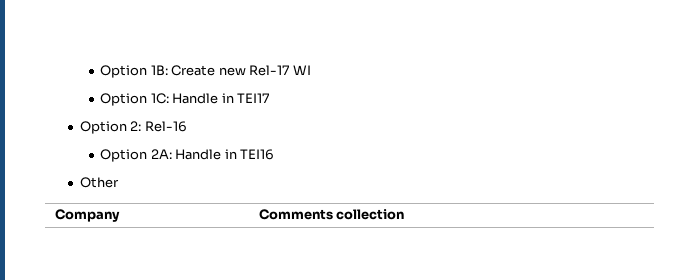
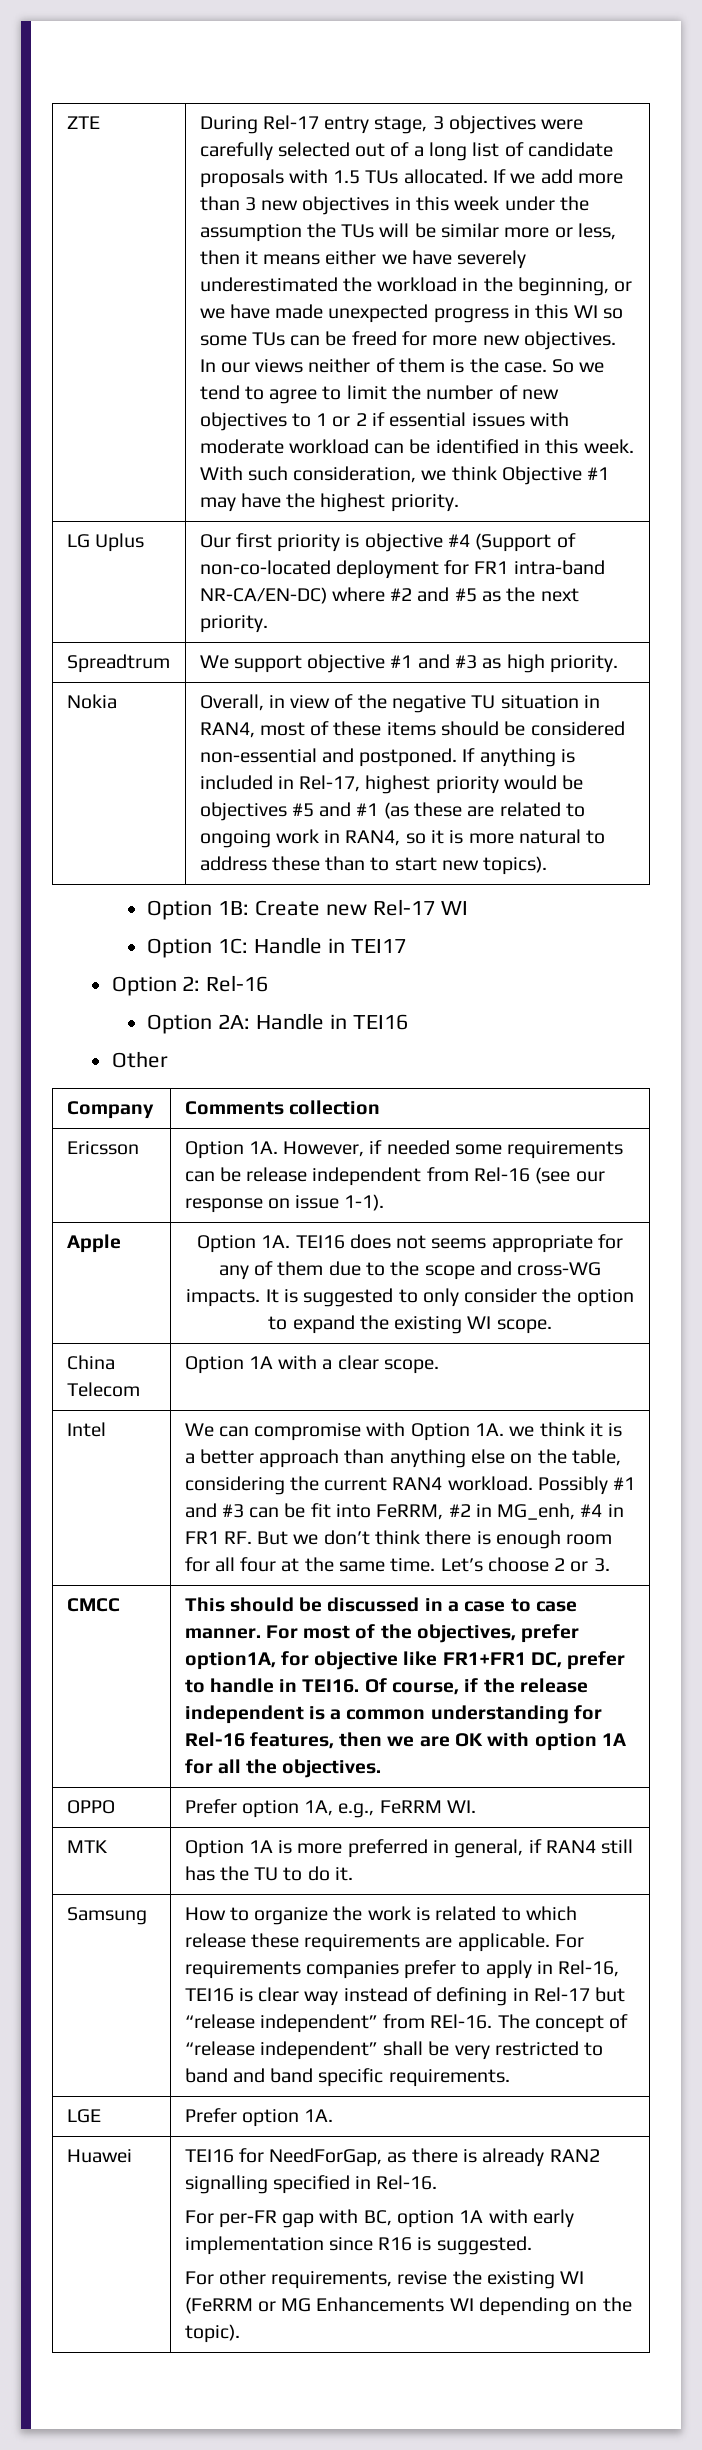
(100, 71) none -> [66,116,100,129] [199,115,584,134] [199,142,613,161] [199,169,623,188] [199,196,589,215] [199,223,616,242] [199,250,527,269] [199,277,633,296] [199,304,623,323] [199,331,616,350] [199,358,605,373] [199,385,559,404] [199,412,569,431] [199,439,634,454] [199,466,610,485] [199,493,459,512] [66,533,144,552] [199,533,576,552] [199,560,605,579] [199,587,579,604] [199,615,268,633] [66,654,170,673] [199,654,618,673] [66,694,117,709] [199,694,600,713] [199,721,625,738] [199,748,575,767] [199,775,584,794] [199,802,585,821] [199,829,606,848] [199,856,548,875] ZTE | During Rel-17 entry stage, 3 objectives were carefully selected out of a long list of candidate proposals with 1.5 TUs allocated. If we add more than 3 new objectives in this week under the assumption the TUs will be similar more or less, then it means either we have severely underestimated the workload in the beginning, or we have made unexpected progress in this WI so some TUs can be freed for more new objectives. In our views neither of them is the case. So we tend to agree to limit the number of new objectives to 1 or 2 if essential issues with moderate workload can be identified in this week. With such consideration, we think Objective #1 may have the highest priority. // LG Uplus | Our first priority is objective #4 (Support of non-co-located deployment for FR1 intra-band NR-CA/EN-DC) where #2 and #5 as the next priority. // Spreadtrum | We support objective #1 and #3 as high priority. // Nokia | Overall, in view of the negative TU situation in RAN4, most of these items should be considered non-essential and postponed. If anything is included in Rel-17, highest priority would be objectives #5 and #1 (as these are related to ongoing work in RAN4, so it is more natural to address these than to start new topics). //
(405, 214) none -> [66,1141,139,1155] [184,1140,624,1159] [184,1167,605,1186] [184,1194,385,1213] [66,1234,121,1253] [197,1234,623,1253] [218,1261,602,1280] [186,1288,634,1307] [268,1315,552,1334] [66,1355,115,1370] [66,1382,140,1397] [184,1355,439,1374] [66,1422,106,1437] [184,1422,623,1441] [184,1449,621,1468] [184,1476,636,1495] [184,1503,624,1520] [184,1530,613,1549] [184,1557,610,1572] [66,1598,120,1612] [184,1597,577,1612] [184,1624,580,1643] [184,1651,626,1670] [184,1678,588,1695] [184,1705,602,1724] [184,1732,626,1751] [184,1759,382,1778] [66,1800,115,1814] [184,1799,476,1818] [66,1840,108,1853] [184,1839,634,1858] [184,1866,353,1881] [66,1907,147,1925] [184,1906,577,1925] [184,1933,584,1952] [184,1960,620,1979] [184,1987,626,2006] [184,2014,629,2033] [184,2041,604,2060] [184,2068,510,2087] [66,2109,101,2123] [184,2108,334,2127] [66,2149,132,2163] [184,2148,600,2167] [184,2175,438,2194] [184,2209,574,2228] [184,2236,532,2255] [184,2270,585,2289] [184,2297,632,2316] [184,2324,240,2343] // Ericsson | Option 1A. However, if needed some requirements can be release independent from Rel-16 (see our response on issue 1-1). // Apple | Option 1A. TEI16 does not seems appropriate for any of them due to the scope and cross-WG impacts. It is suggested to only consider the option to expand the existing WI scope. // China Telecom | Option 1A with a clear scope. // Intel | We can compromise with Option 1A. we think it is a better approach than anything else on the table, considering the current RAN4 workload. Possibly #1 and #3 can be fit into FeRRM, #2 in MG_enh, #4 in FR1 RF. But we don’t think there is enough room for all four at the same time. Let’s choose 2 or 3. // CMCC | This should be discussed in a case to case manner. For most of the objectives, prefer option1A, for objective like FR1+FR1 DC, prefer to handle in TEI16. Of course, if the release independent is a common understanding for Rel-16 features, then we are OK with option 1A for all the objectives. // OPPO | Prefer option 1A, e.g., FeRRM WI. // MTK | Option 1A is more preferred in general, if RAN4 still has the TU to do it. // Samsung | How to organize the work is related to which release these requirements are applicable. For requirements companies prefer to apply in Rel-16, TEI16 is clear way instead of defining in Rel-17 but “release independent” from REl-16. The concept of “release independent” shall be very restricted to band and band specific requirements. // LGE | Prefer option 1A. // Huawei | TEI16 for NeedForGap, as there is already RAN2 signalling specified in Rel-16. // For per-FR gap with BC, option 1A with early implementation since R16 is suggested. // For other requirements, revise the existing WI (FeRRM or MG Enhancements WI depending on the topic).

